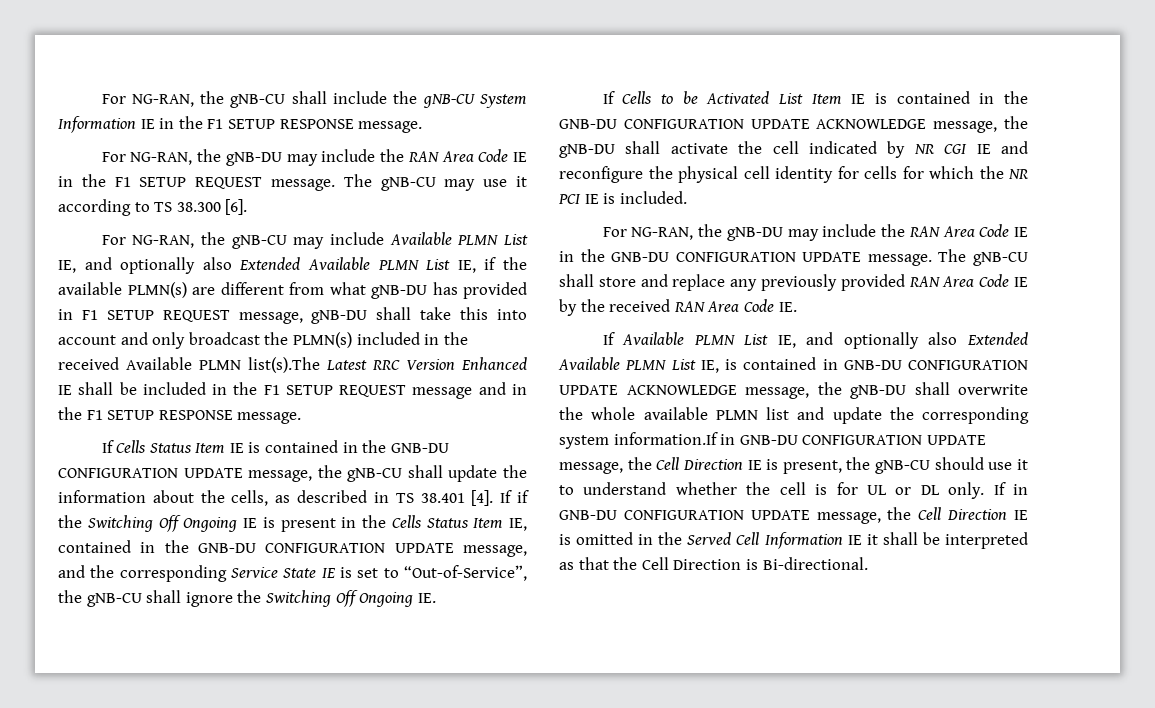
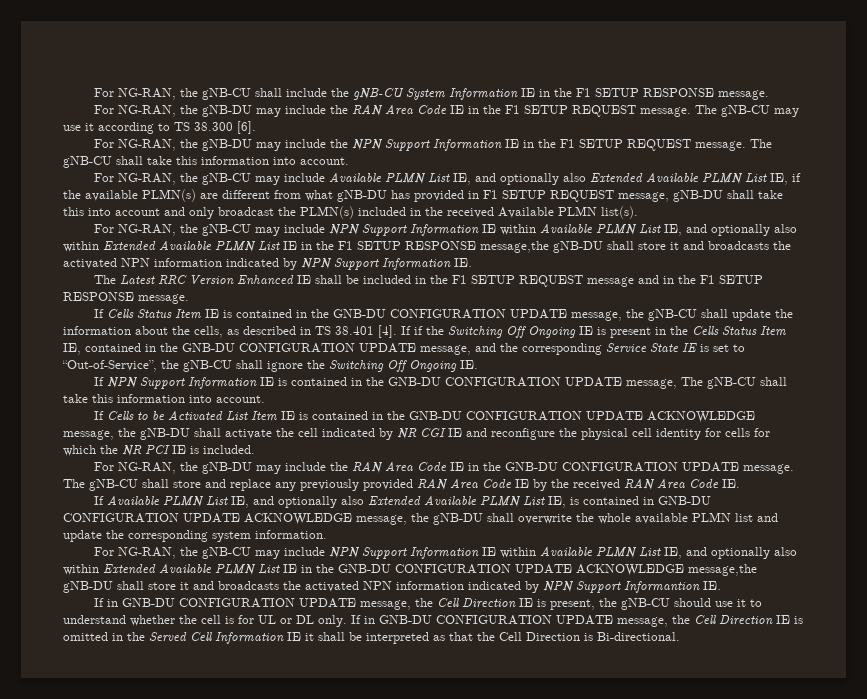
(248, 207) none -> [94,139,773,151] [63,156,349,168] // For NG-RAN, the gNB-DU may include the NPN Support Information IE in the F1 SETUP REQUEST message. The gNB-CU shall take this information into account.
[248,357,320,373] list(s).The -> [601,206,638,219] [94,223,798,236] [63,240,791,253] [63,258,472,270] [94,275,117,284] list(s). // For NG-RAN, the gNB-CU may include NPN Support Information IE within Available PLMN List IE, and optionally also within Extended Available PLMN List IE in the F1 SETUP RESPONSE message,the gNB-DU shall store it and broadcasts the activated NPN information indicated by NPN Support Information IE. // The
(436, 598) none -> [94,377,788,389] [63,394,265,403] // If NPN Support Information IE is contained in the GNB-DU CONFIGURATION UPDATE message, The gNB-CU shall take this information into account.
[613,432,718,445] information.If -> [255,530,327,539] [94,546,798,559] [63,563,757,576] [63,581,721,593] [94,598,105,607] information. // For NG-RAN, the gNB-CU may include NPN Support Information IE within Available PLMN List IE, and optionally also within Extended Available PLMN List IE in the GNB-DU CONFIGURATION UPDATE ACKNOWLEDGE message,the gNB-DU shall store it and broadcasts the activated NPN information indicated by NPN Support Informantion IE. // If

